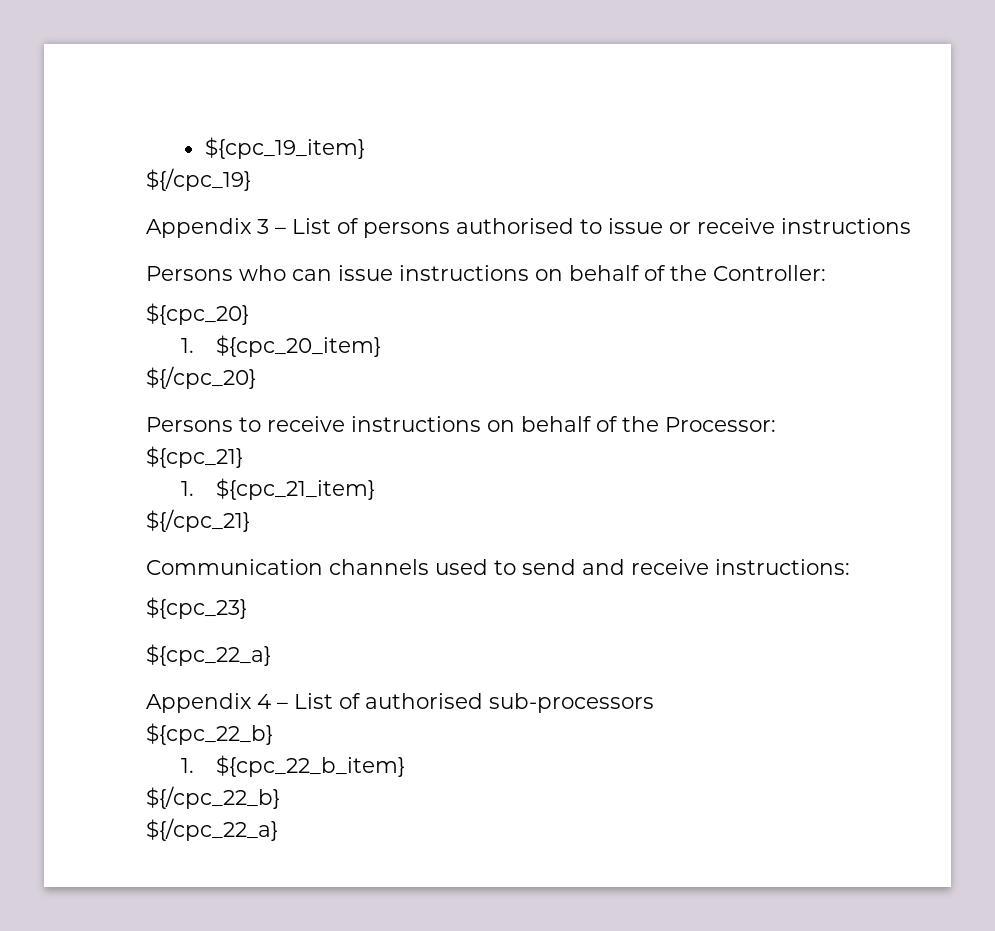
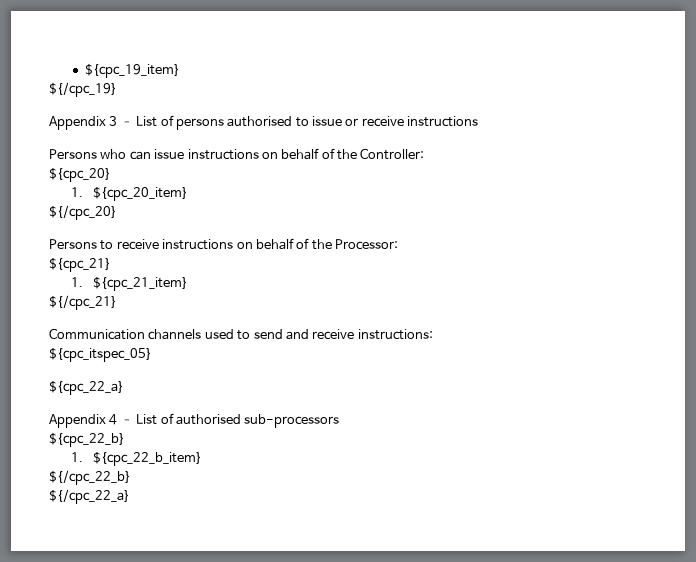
[146,597,247,619] ${cpc_23} -> [49,347,152,362] ${cpc_itspec_05}

